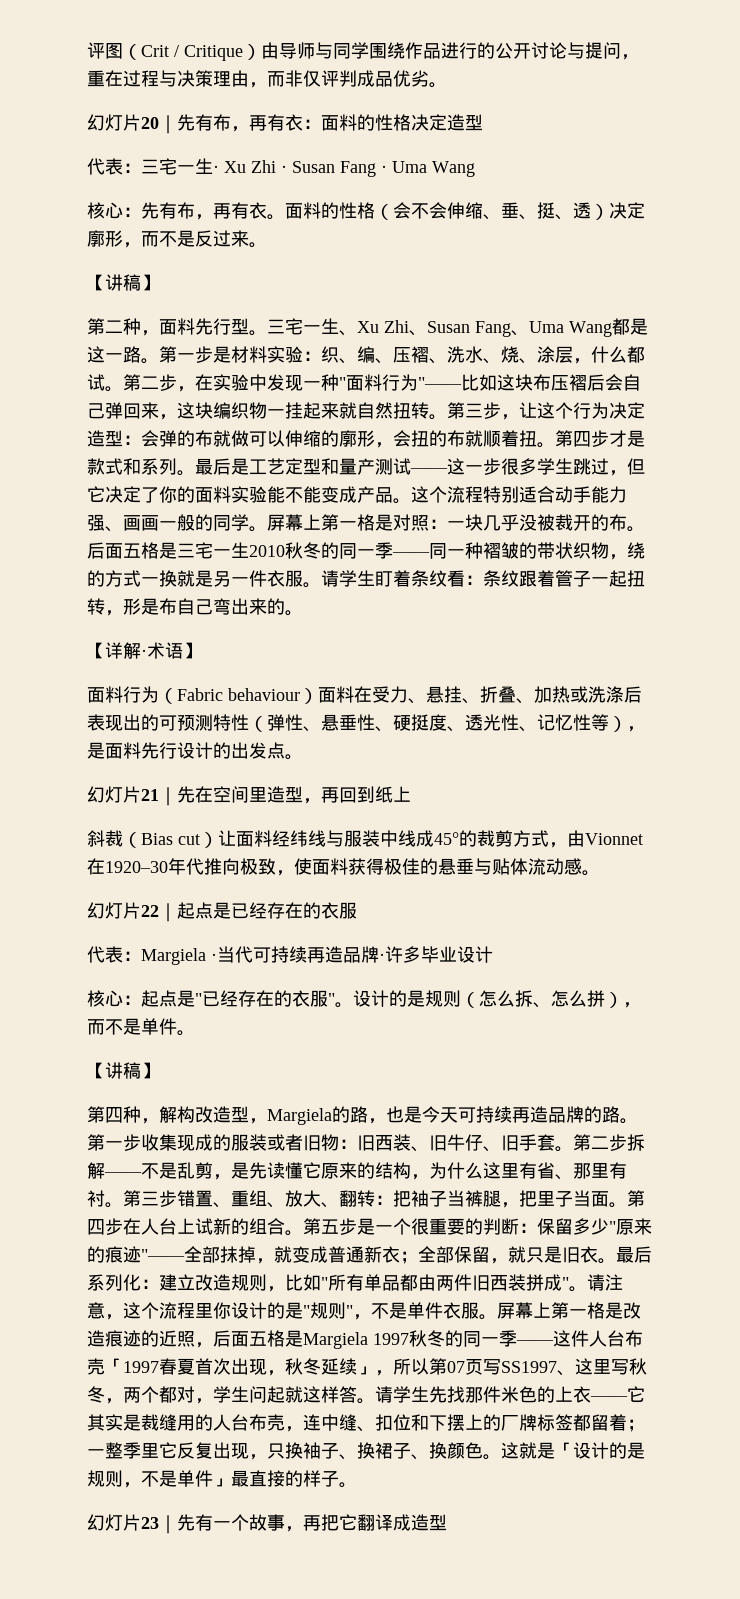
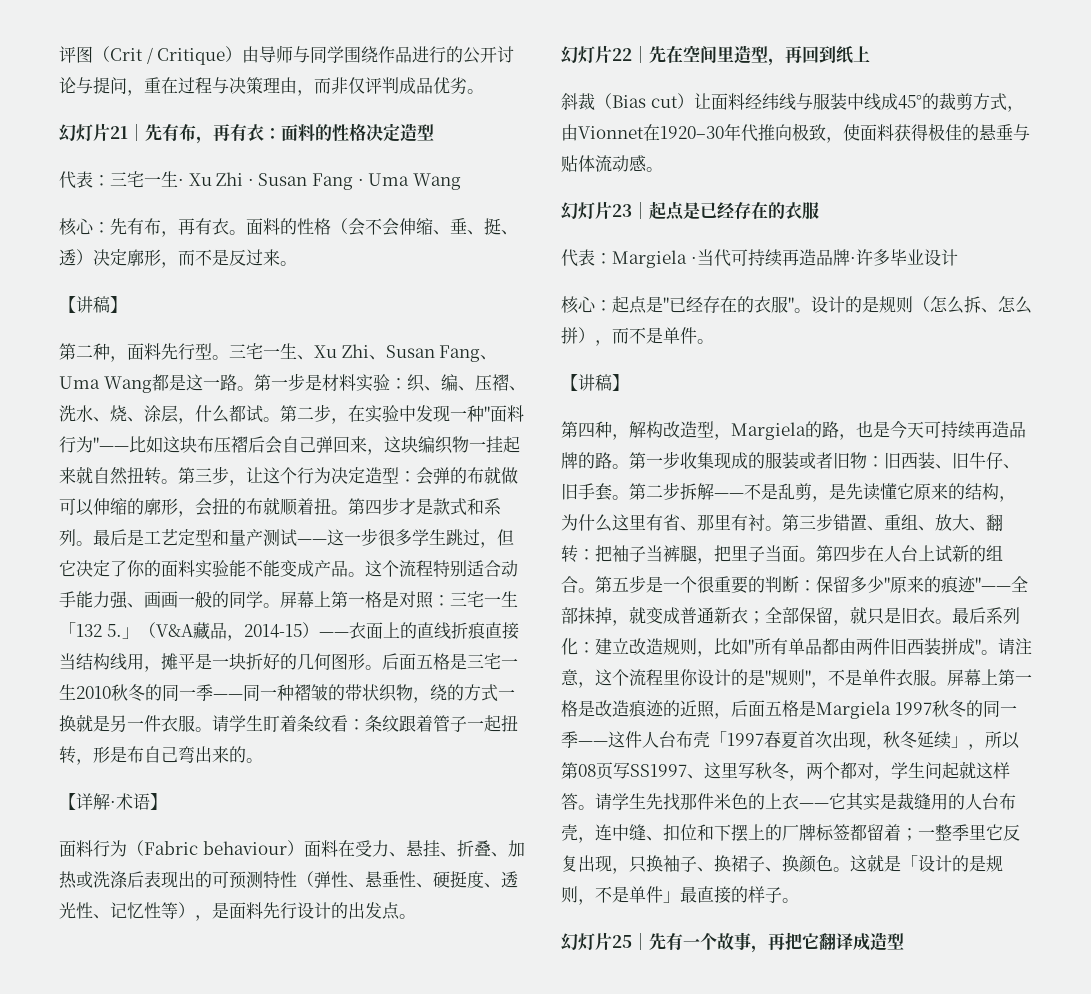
[141,117,159,129] 20 -> [110,126,128,139] 21
[447,514,627,531] 一块几乎没被裁开的布 -> [450,591,518,608] [59,622,519,641] [59,653,365,672] 三宅一生「132 5.」（V&A藏品，2014-15）——衣面上的直线折痕直接当结构线用，摊平是一块折好的几何图形
[141,789,159,801] 21 -> [612,48,632,61] 22
[141,905,159,917] 22 -> [612,204,632,217] 23
[447,1361,465,1373] 07 -> [578,764,596,777] 08
[141,1517,159,1529] 23 -> [612,935,632,948] 25

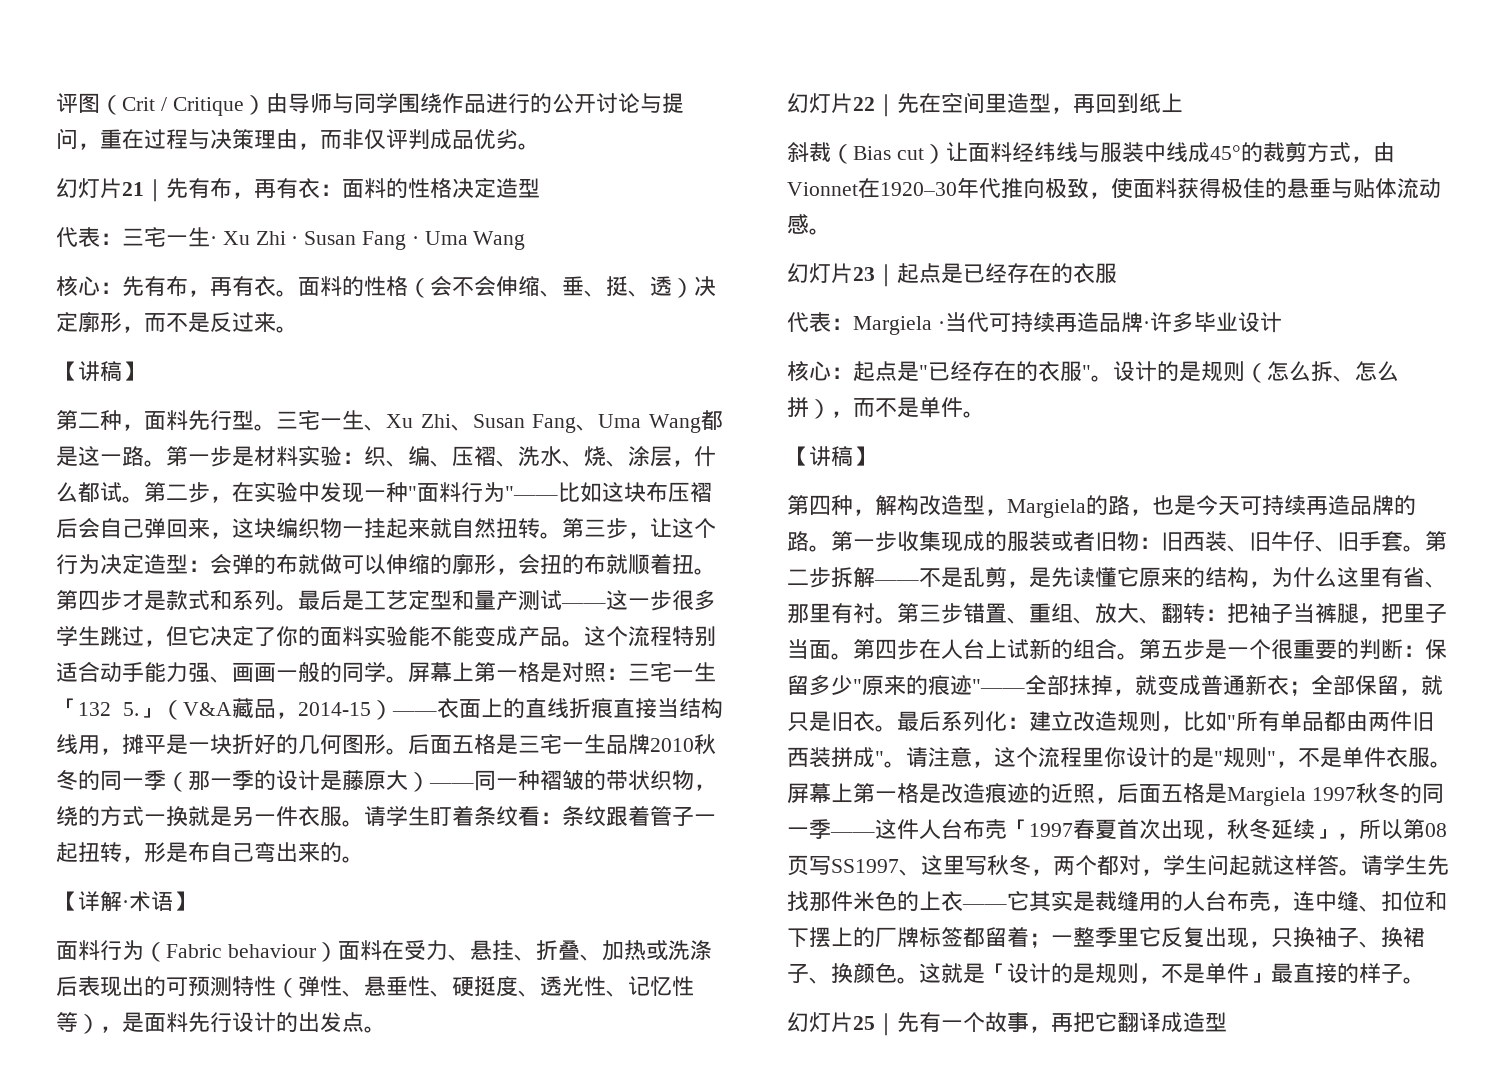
(76, 692) none -> [606,734,650,754] 品牌
(213, 692) none -> [166,770,430,792] （那一季的设计是藤原大）

